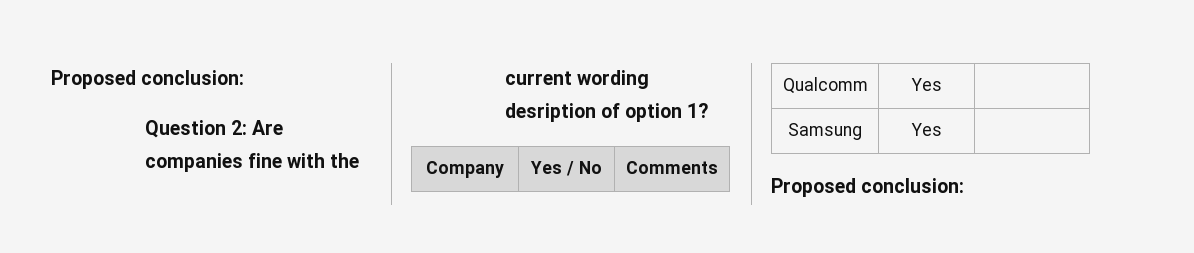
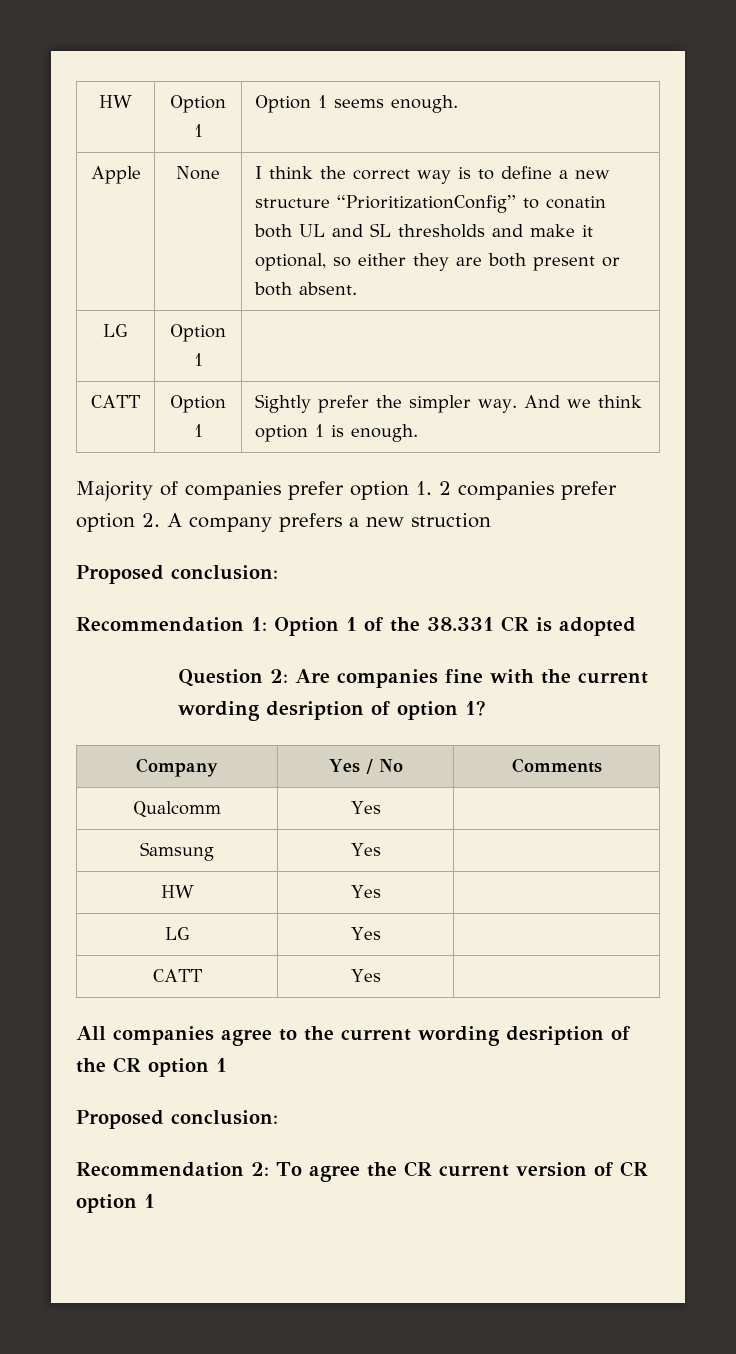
[51,70,245,89] Proposed conclusion: -> [99,95,132,108] [170,95,226,113] [193,124,203,137] [254,95,458,113] [90,166,141,184] [176,166,220,180] [254,166,610,184] [254,195,606,213] [253,223,593,238] [254,253,620,271] [253,282,357,296] [103,324,128,337] [170,324,226,342] [193,353,203,366] [91,395,141,408] [170,395,226,413] [193,424,203,437] [254,394,642,413] [254,424,418,442] [76,481,617,501] [76,513,491,532] [76,565,278,584] [76,616,636,636] HW | Option 1 | Option 1 seems enough. // Apple | None | I think the correct way is to define a new structure “PrioritizationConfig” to conatin both UL and SL thresholds and make it optional, so either they are both present or both absent. // LG | Option 1 | // CATT | Option 1 | Sightly prefer the simpler way. And we think option 1 is enough. // Majority of companies prefer option 1. 2 companies prefer option 2. A company prefers a new struction // Proposed conclusion: // Recommendation 1: Option 1 of the 38.331 CR is adopted
[771,178,965,197] // Proposed conclusion: -> [160,885,194,898] [350,885,381,898] [164,927,190,940] [350,927,381,940] [152,969,202,982] [350,969,381,982] [76,1026,630,1046] [76,1057,227,1077] [76,1110,278,1129] [76,1161,648,1182] [76,1194,155,1213] // HW | Yes | // LG | Yes | // CATT | Yes | // All companies agree to the current wording desription of the CR option 1 // Proposed conclusion: // Recommendation 2: To agree the CR current version of CR option 1

